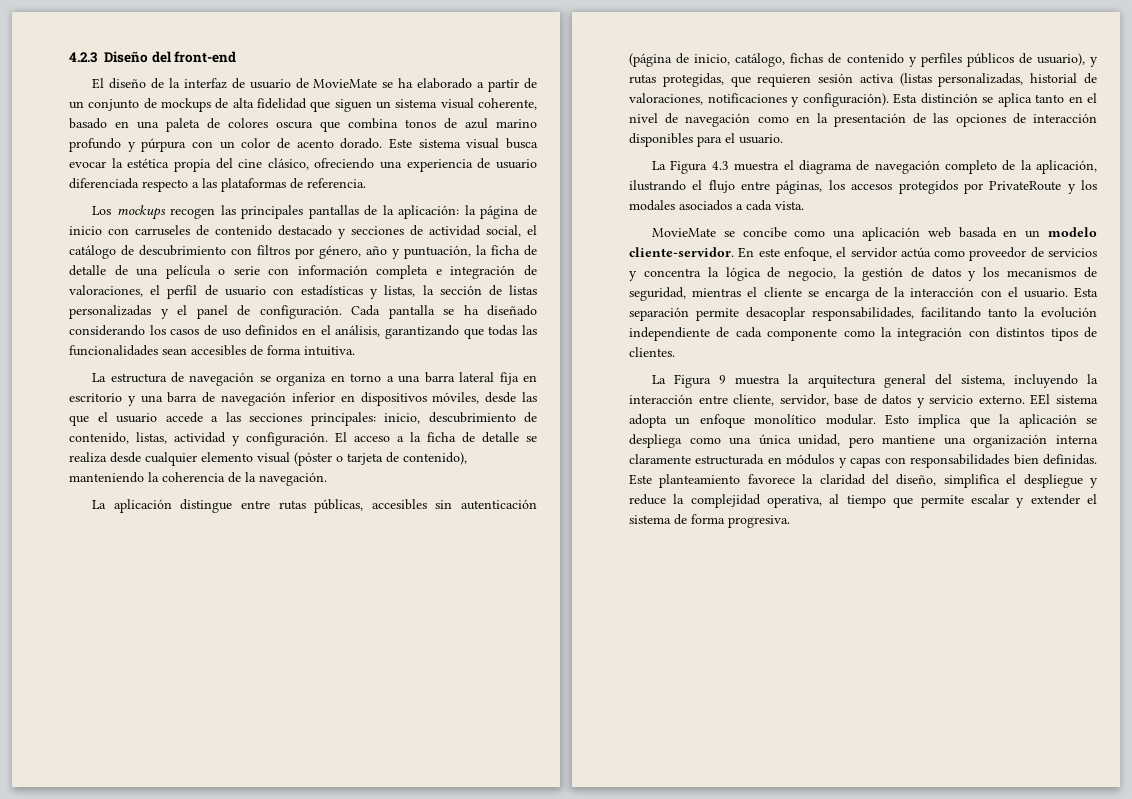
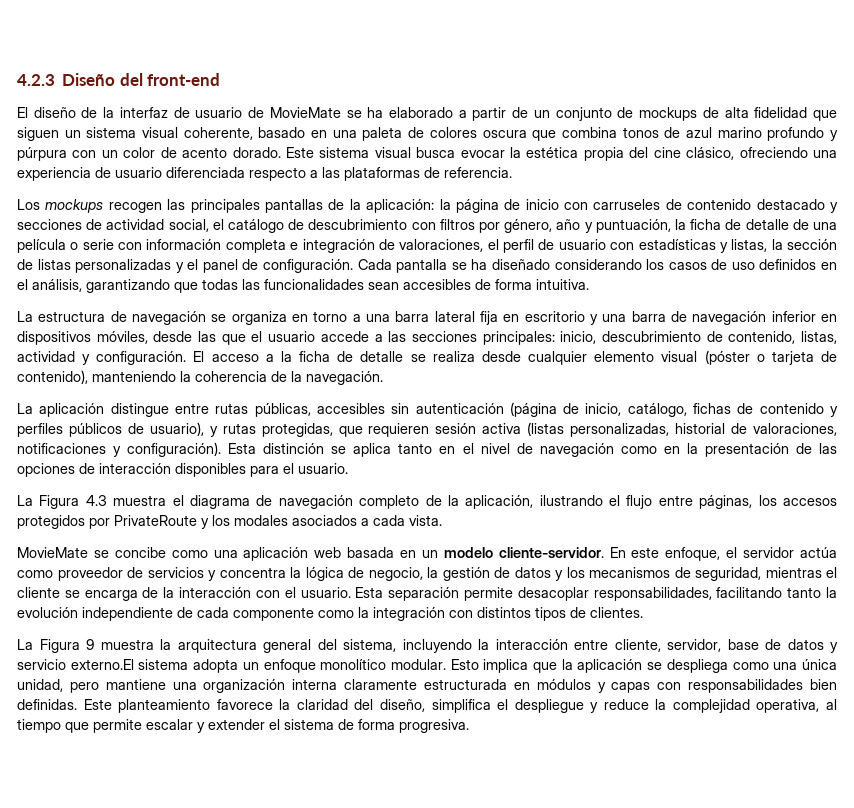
[978,394,1051,405] externo. EEl -> [70,659,134,670] externo.El

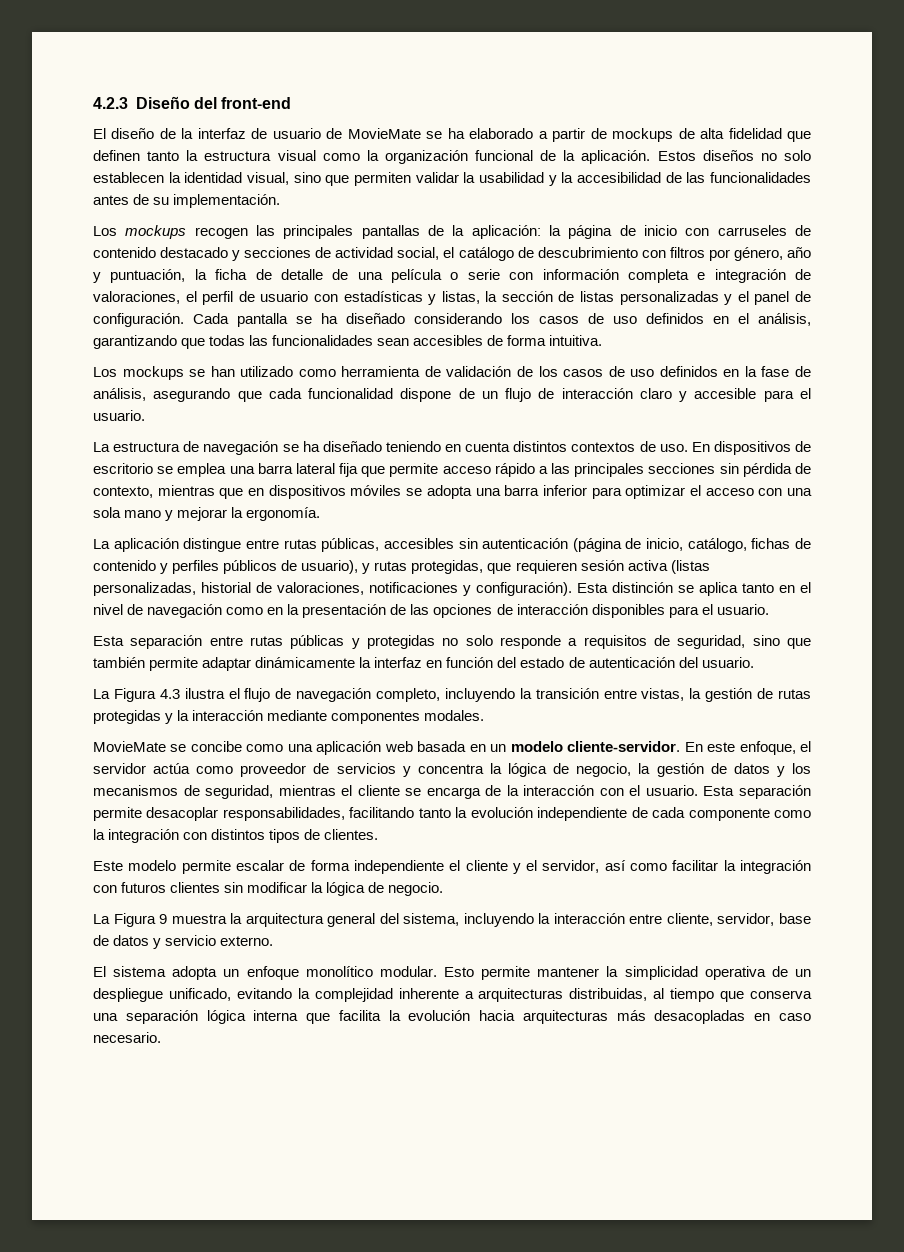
[533,107,634,121] un conjunto de -> (607, 133) none
[17,127,839,141] [17,147,838,161] [17,167,512,181] siguen un sistema visual coherente, basado en una paleta de colores oscura que combina tonos de azul marino profundo y púrpura con un color de acento dorado. Este sistema visual busca evocar la estética propia del cine clásico, ofreciendo una experiencia de usuario diferenciada respecto a las plataformas de referencia. -> [93,150,811,164] [93,172,811,186] [93,194,281,208] definen tanto la estructura visual como la organización funcional de la aplicación. Estos diseños no solo establecen la identidad visual, sino que permiten validar la usabilidad y la accesibilidad de las funcionalidades antes de su implementación.
(589, 284) none -> [93,366,811,380] [93,388,811,402] [93,410,145,421] // Los mockups se han utilizado como herramienta de validación de los casos de uso definidos en la fase de análisis, asegurando que cada funcionalidad dispone de un flujo de interacción claro y accesible para el usuario.
[231,311,838,325] [17,331,837,345] [17,350,837,365] [17,370,383,385] organiza en torno a una barra lateral fija en escritorio y una barra de navegación inferior en dispositivos móviles, desde las que el usuario accede a las secciones principales: inicio, descubrimiento de contenido, listas, actividad y configuración. El acceso a la ficha de detalle se realiza desde cualquier elemento visual (póster o tarjeta de contenido), manteniendo la coherencia de la navegación. -> [302,441,811,455] [93,463,811,477] [93,485,812,499] [93,507,321,521] ha diseñado teniendo en cuenta distintos contextos de uso. En dispositivos de escritorio se emplea una barra lateral fija que permite acceso rápido a las principales secciones sin pérdida de contexto, mientras que en dispositivos móviles se adopta una barra inferior para optimizar el acceso con una sola mano y mejorar la ergonomía.
[17,495,838,509] [17,515,442,529] La Figura 4.3 muestra el diagrama de navegación completo de la aplicación, ilustrando el flujo entre páginas, los accesos protegidos por PrivateRoute y los modales asociados a cada vista. -> [93,635,811,649] [93,657,754,671] [93,688,811,702] [93,710,485,724] Esta separación entre rutas públicas y protegidas no solo responde a requisitos de seguridad, sino que también permite adaptar dinámicamente la interfaz en función del estado de autenticación del usuario. // La Figura 4.3 ilustra el flujo de navegación completo, incluyendo la transición entre vistas, la gestión de rutas protegidas y la interacción mediante componentes modales.
(643, 612) none -> [93,860,811,874] [93,882,444,896] // Este modelo permite escalar de forma independiente el cliente y el servidor, así como facilitar la integración con futuros clientes sin modificar la lógica de negocio.
[70,659,134,670] externo.El -> [220,936,274,946] [93,966,106,977] externo. // El
[483,659,838,673] [17,679,838,693] [17,699,837,713] [17,719,469,733] implica que la aplicación se despliega como una única unidad, pero mantiene una organización interna claramente estructurada en módulos y capas con responsabilidades bien definidas. Este planteamiento favorece la claridad del diseño, simplifica el despliegue y reduce la complejidad operativa, al tiempo que permite escalar y extender el sistema de forma progresiva. -> [481,966,811,980] [93,988,812,1002] [93,1010,811,1024] [93,1032,161,1043] permite mantener la simplicidad operativa de un despliegue unificado, evitando la complejidad inherente a arquitecturas distribuidas, al tiempo que conserva una separación lógica interna que facilita la evolución hacia arquitecturas más desacopladas en caso necesario.

